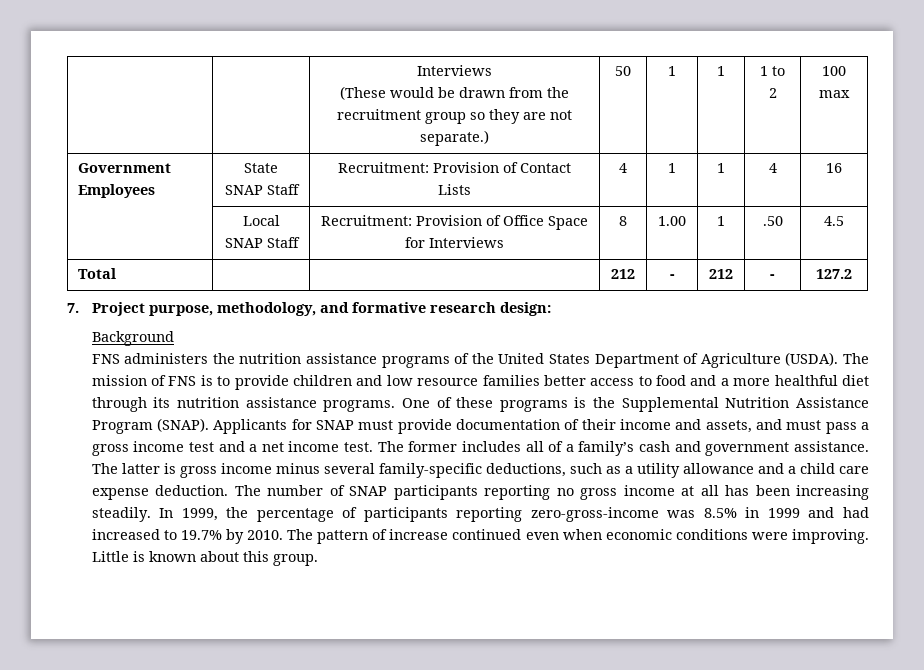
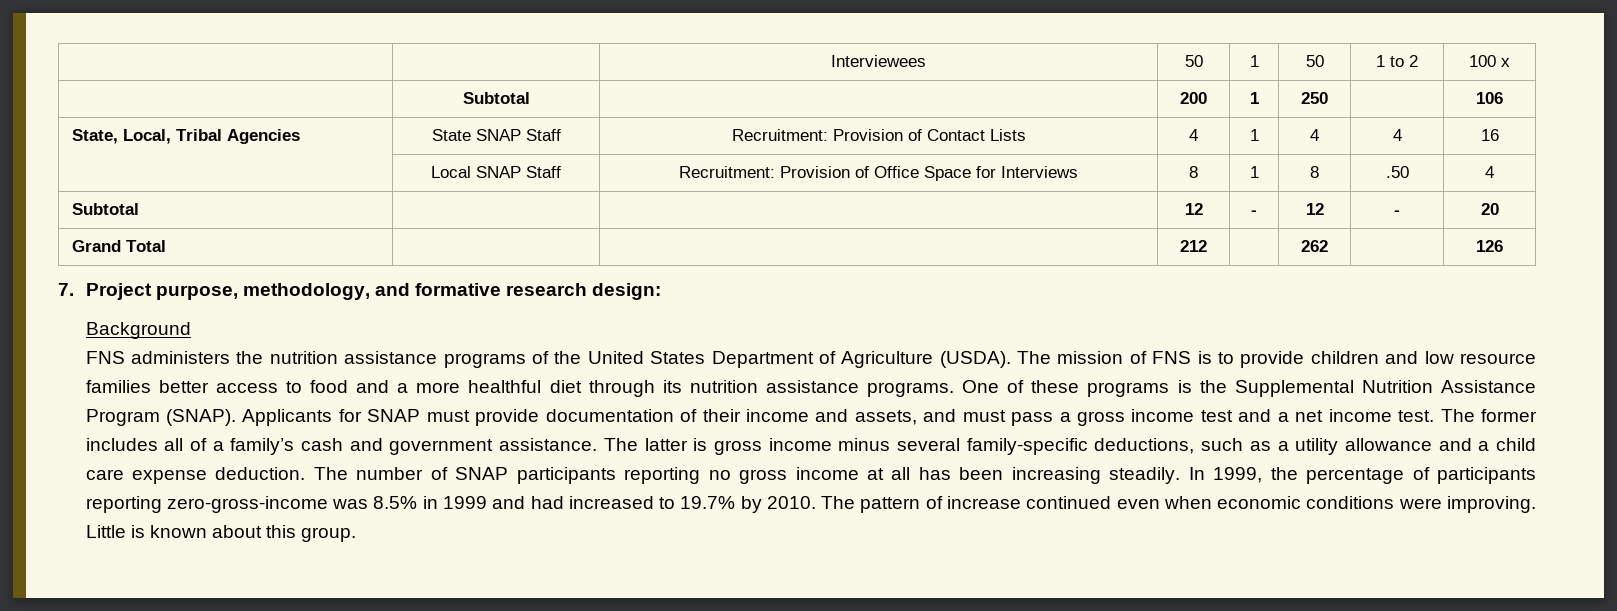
[417,65,492,76] [340,86,569,100] [337,109,572,124] [420,130,489,146] | | Interviews // (These would be drawn from the recruitment group so they are not separate.) -> [831,55,926,67] | | Interviewees
[717,66,725,76] 1 -> [1305,55,1324,67] 50
[819,90,850,98] [78,163,172,173] [78,184,156,198] max // Government Employees -> [1501,58,1510,67] [462,92,530,104] [1180,92,1207,104] [1249,92,1259,104] [1301,92,1328,104] [1476,92,1503,104] [71,129,300,144] x // | Subtotal | | 200 | 1 | 250 | | 106 // State, Local, Tribal Agencies
[717,163,725,173] 1 -> [1310,129,1319,141] 4
[658,216,686,226] [717,216,725,226] 1.00 | 1 -> [1249,166,1259,178] [1310,166,1319,178] 1 | 8
[824,216,844,226] [78,268,117,279] [611,269,635,279] [669,274,675,279] [709,269,733,279] [770,274,775,279] [816,269,852,279] 4.5 // Total | | | 212 | - | 212 | - | 127.2 -> [1485,166,1494,178] [71,203,139,215] [1184,203,1203,215] [1251,210,1257,215] [1305,203,1324,215] [1394,210,1400,215] [1480,203,1499,215] [71,240,166,252] [1180,240,1207,252] [1301,240,1328,252] [1476,240,1503,252] 4 // Subtotal | | | 12 | - | 12 | - | 20 // Grand Total | | | 212 | | 262 | | 126

